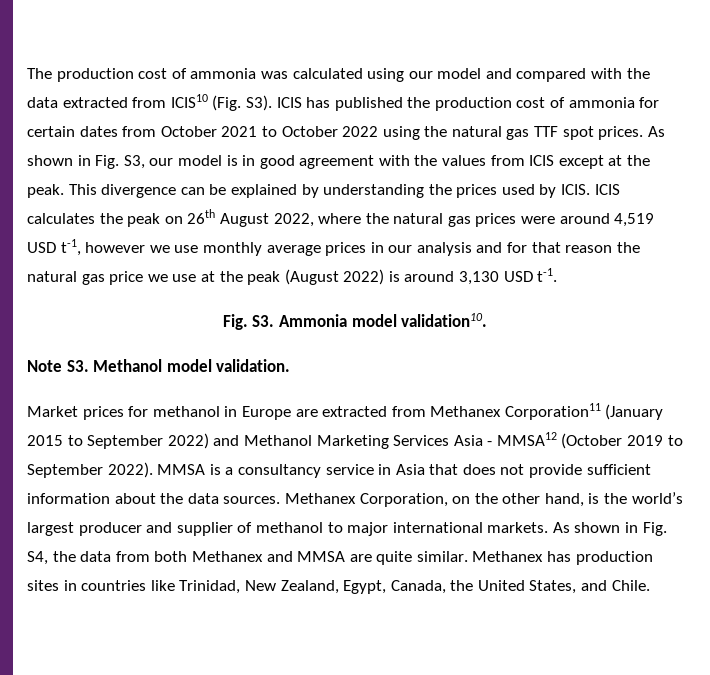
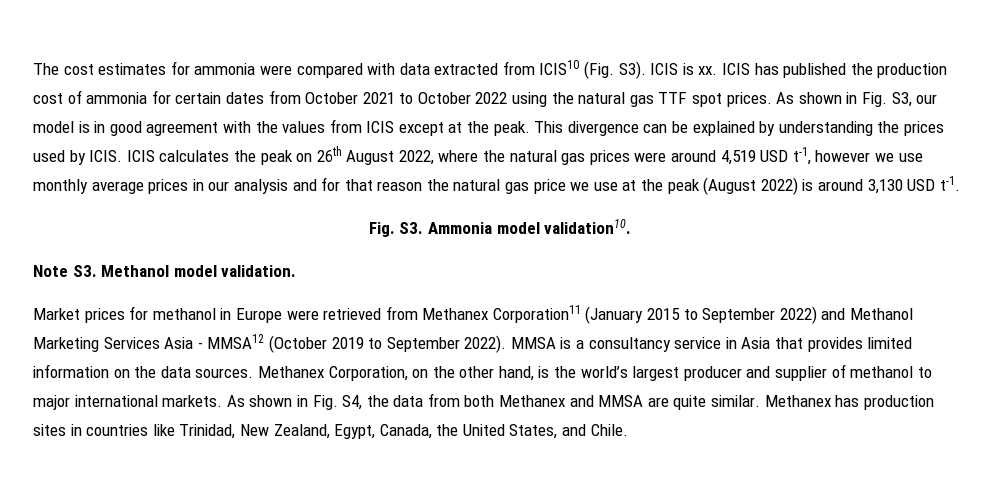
[56,68,512,82] production cost of ammonia was calculated using our model and -> [63,61,292,75] cost estimates for ammonia were
[626,68,650,79] the -> (396, 69) none
(302, 102) none -> [682,63,751,75] is xx. ICIS
[295,406,388,417] are extracted -> [286,308,382,320] were retrieved
[462,464,651,478] [27,493,156,504] does not provide sufficient information about -> [807,337,913,352] [33,364,130,378] provides limited information on

